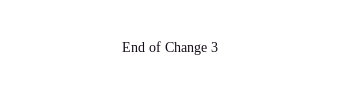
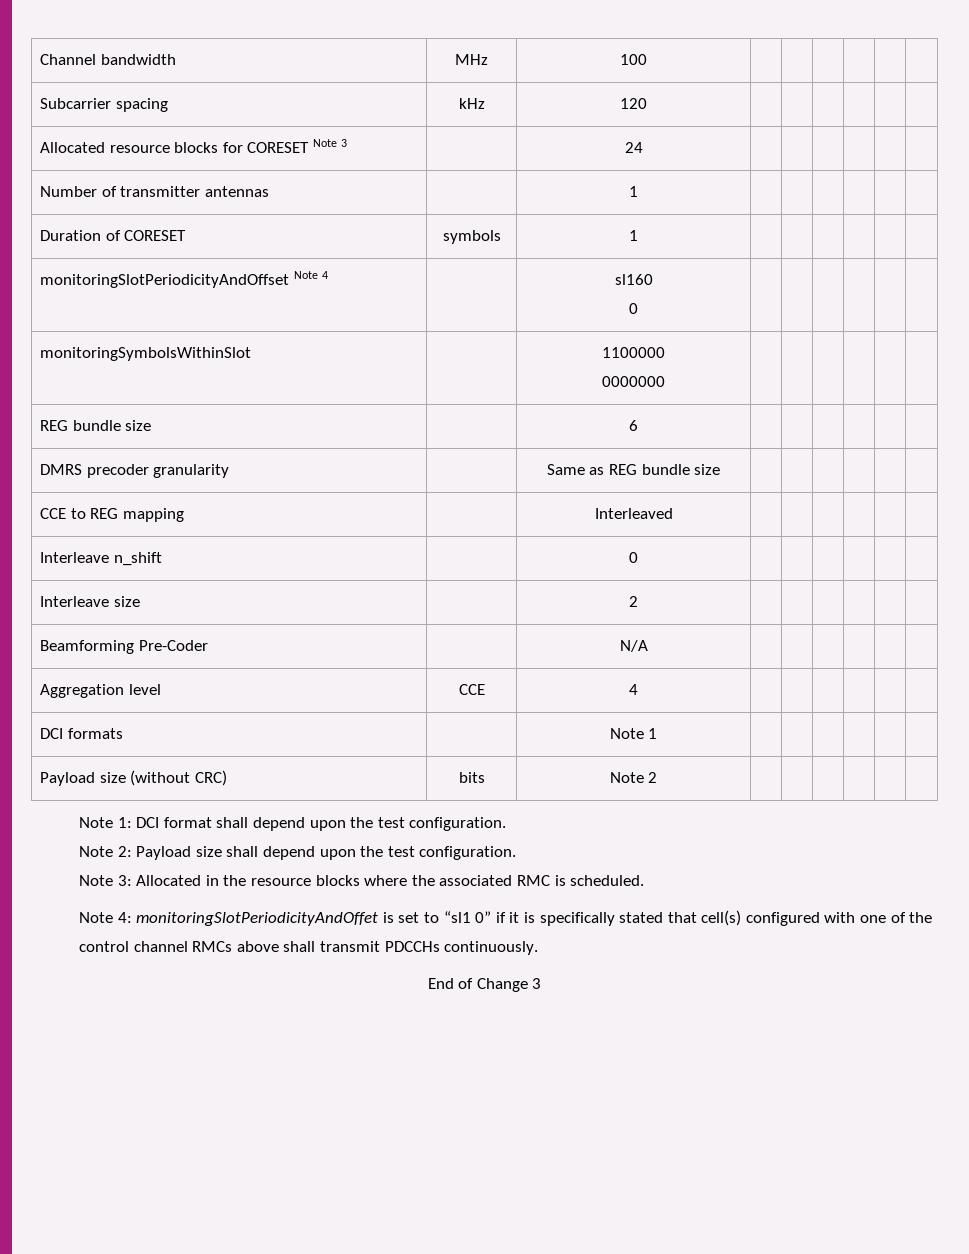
(121, 47) none -> [39,54,176,65] [455,54,488,65] [620,54,647,65] [39,98,168,112] [458,98,485,109] [620,98,647,109] [39,139,348,153] [624,142,643,153] [39,186,269,197] [629,186,638,197] [39,230,187,241] [442,230,501,244] [629,230,638,241] [39,271,329,288] [614,274,653,285] [629,303,638,314] [39,347,251,361] [602,347,665,358] [602,376,665,387] [39,420,152,431] [629,420,638,431] [39,464,230,478] [546,464,721,475] [39,508,184,522] [594,508,673,519] [39,552,162,566] [629,552,638,563] [39,596,140,607] [629,596,638,607] [39,640,208,654] [619,640,648,652] [39,684,161,698] [458,684,485,695] [629,684,638,695] [39,728,123,739] [609,728,658,739] [39,770,227,786] [458,772,485,783] [609,772,658,783] [79,817,507,831] [79,846,517,860] [79,875,645,886] [79,910,933,926] [79,941,539,955] Channel bandwidth | MHz | 100 | | | | | | // Subcarrier spacing | kHz | 120 | | | | | | // Allocated resource blocks for CORESET Note 3 | | 24 | | | | | | // Number of transmitter antennas | | 1 | | | | | | // Duration of CORESET | symbols | 1 | | | | | | // monitoringSlotPeriodicityAndOffset Note 4 | | sl160 // 0 | | | | | | // monitoringSymbolsWithinSlot | | 1100000 // 0000000 | | | | | | // REG bundle size | | 6 | | | | | | // DMRS precoder granularity | | Same as REG bundle size | | | | | | // CCE to REG mapping | | Interleaved | | | | | | // Interleave n_shift | | 0 | | | | | | // Interleave size | | 2 | | | | | | // Beamforming Pre-Coder | | N/A | | | | | | // Aggregation level | CCE | 4 | | | | | | // DCI formats | | Note 1 | | | | | | // Payload size (without CRC) | bits | Note 2 | | | | | | // Note 1: DCI format shall depend upon the test configuration. // Note 2: Payload size shall depend upon the test configuration. // Note 3: Allocated in the resource blocks where the associated RMC is scheduled. // Note 4: monitoringSlotPeriodicityAndOffet is set to “sl1 0” if it is specifically stated that cell(s) configured with one of the control channel RMCs above shall transmit PDCCHs continuously. //

